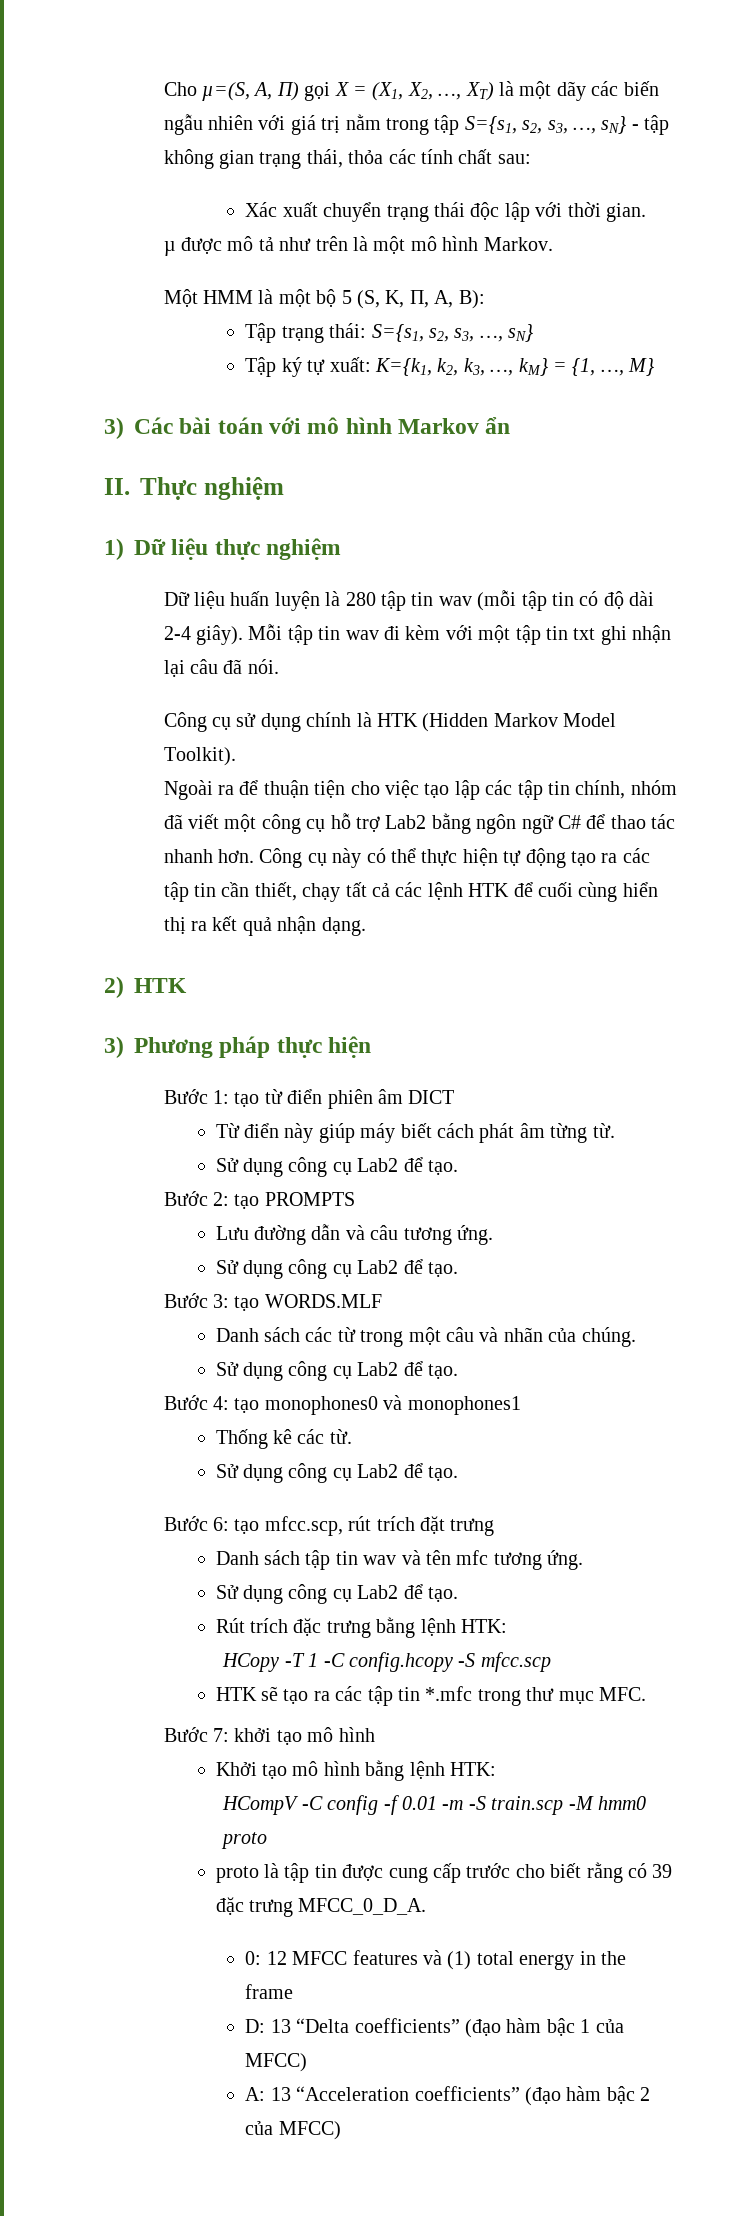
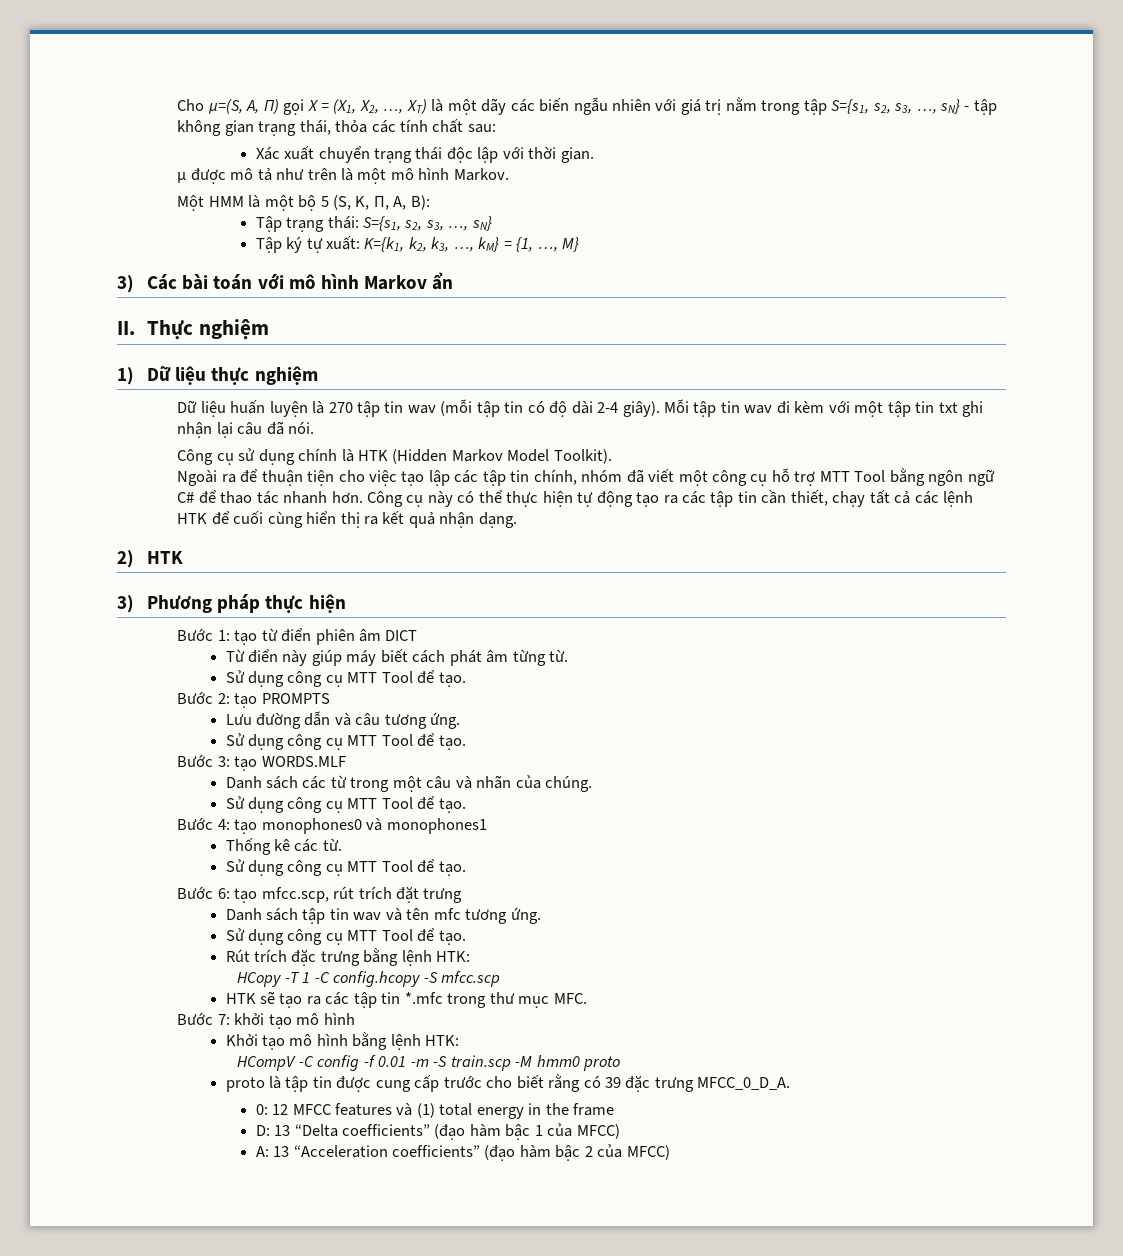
[345,592,376,606] 280 -> [328,402,353,413] 270
[385,815,427,829] Lab2 -> [819,470,886,482] MTT Tool
[357,1158,399,1172] Lab2 -> [347,671,413,683] MTT Tool
[357,1260,399,1274] Lab2 -> [347,734,413,746] MTT Tool
[357,1362,399,1376] Lab2 -> [347,797,413,809] MTT Tool
[357,1464,399,1478] Lab2 -> [347,860,413,872] MTT Tool
[357,1585,399,1599] Lab2 -> [347,929,413,941] MTT Tool

